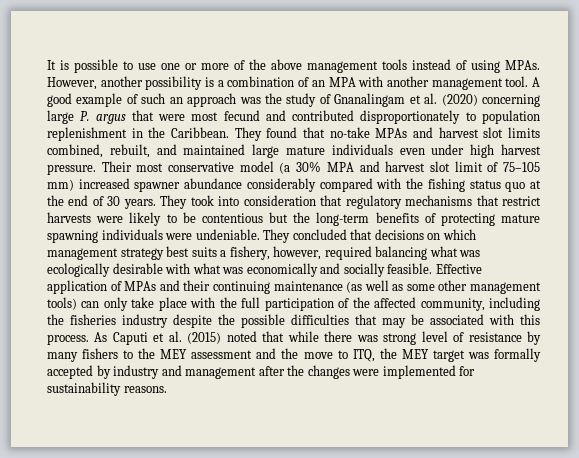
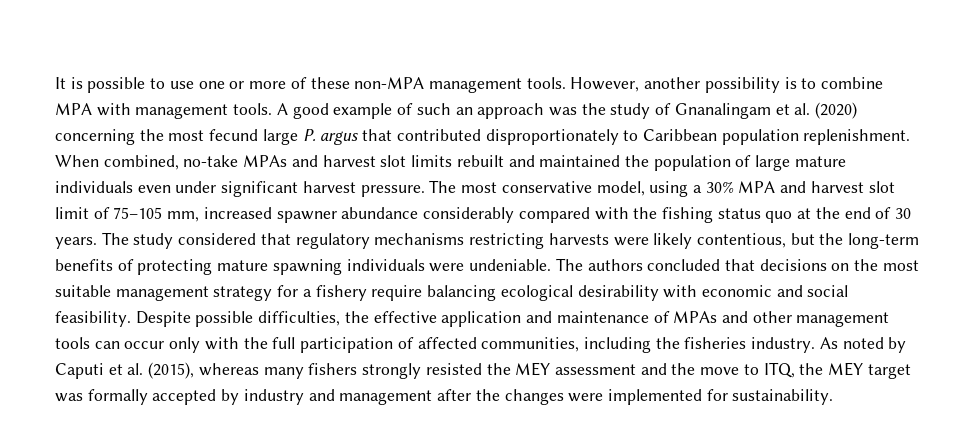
[249,59,540,73] [47,76,529,90] the above management tools instead of using MPAs. However, another possibility is a combination of an MPA with another management tool. -> [310,77,884,93] [55,103,273,119] these non-MPA management tools. However, another possibility is to combine MPA with management tools.
(540, 100) none -> [139,129,259,141] the most fecund
[158,110,540,124] [47,127,325,141] were most fecund and contributed disproportionately to population replenishment in the Caribbean. They found that -> [396,129,911,145] [55,155,179,170] contributed disproportionately to Caribbean population replenishment. When combined,
[47,144,246,158] combined, rebuilt, and maintained -> [456,155,752,171] rebuilt and maintained the population of
[470,144,495,158] high -> [221,181,299,197] significant
[101,161,132,172] Their -> [429,180,457,193] The
[239,161,291,174] model (a -> [596,181,702,197] model, using a
[47,179,74,191] mm) -> [167,211,200,222] mm,
[160,195,316,209] They took into consideration -> [101,232,257,249] The study considered
[476,195,541,206] that restrict -> [469,233,545,249] restricting
[166,212,263,223] to be contentious -> [696,233,786,248] contentious,
[263,229,291,243] They -> [555,258,643,271] The authors
[442,229,476,240] [47,246,481,260] [47,263,482,277] [47,280,541,294] [47,297,187,311] which management strategy best suits a fishery, however, required balancing what was ecologically desirable with what was economically and socially feasible. Effective application of MPAs and their continuing maintenance (as well as some other management tools) can only take place -> [854,259,919,271] [55,285,849,301] [55,311,890,327] [55,337,201,353] the most suitable management strategy for a fishery require balancing ecological desirability with economic and social feasibility. Despite possible difficulties, the effective application and maintenance of MPAs and other management tools can occur only
[352,297,540,311] [47,314,540,328] [47,331,542,345] [47,348,134,362] the affected community, including the fisheries industry despite the possible difficulties that may be associated with this process. As Caputi et al. (2015) noted that while there was strong level of resistance by many fishers to -> [417,337,907,353] [55,362,482,379] affected communities, including the fisheries industry. As noted by Caputi et al. (2015), whereas many fishers strongly resisted
[47,382,167,396] sustainability reasons. -> [732,389,834,405] sustainability.

